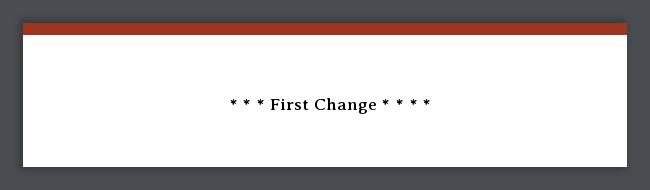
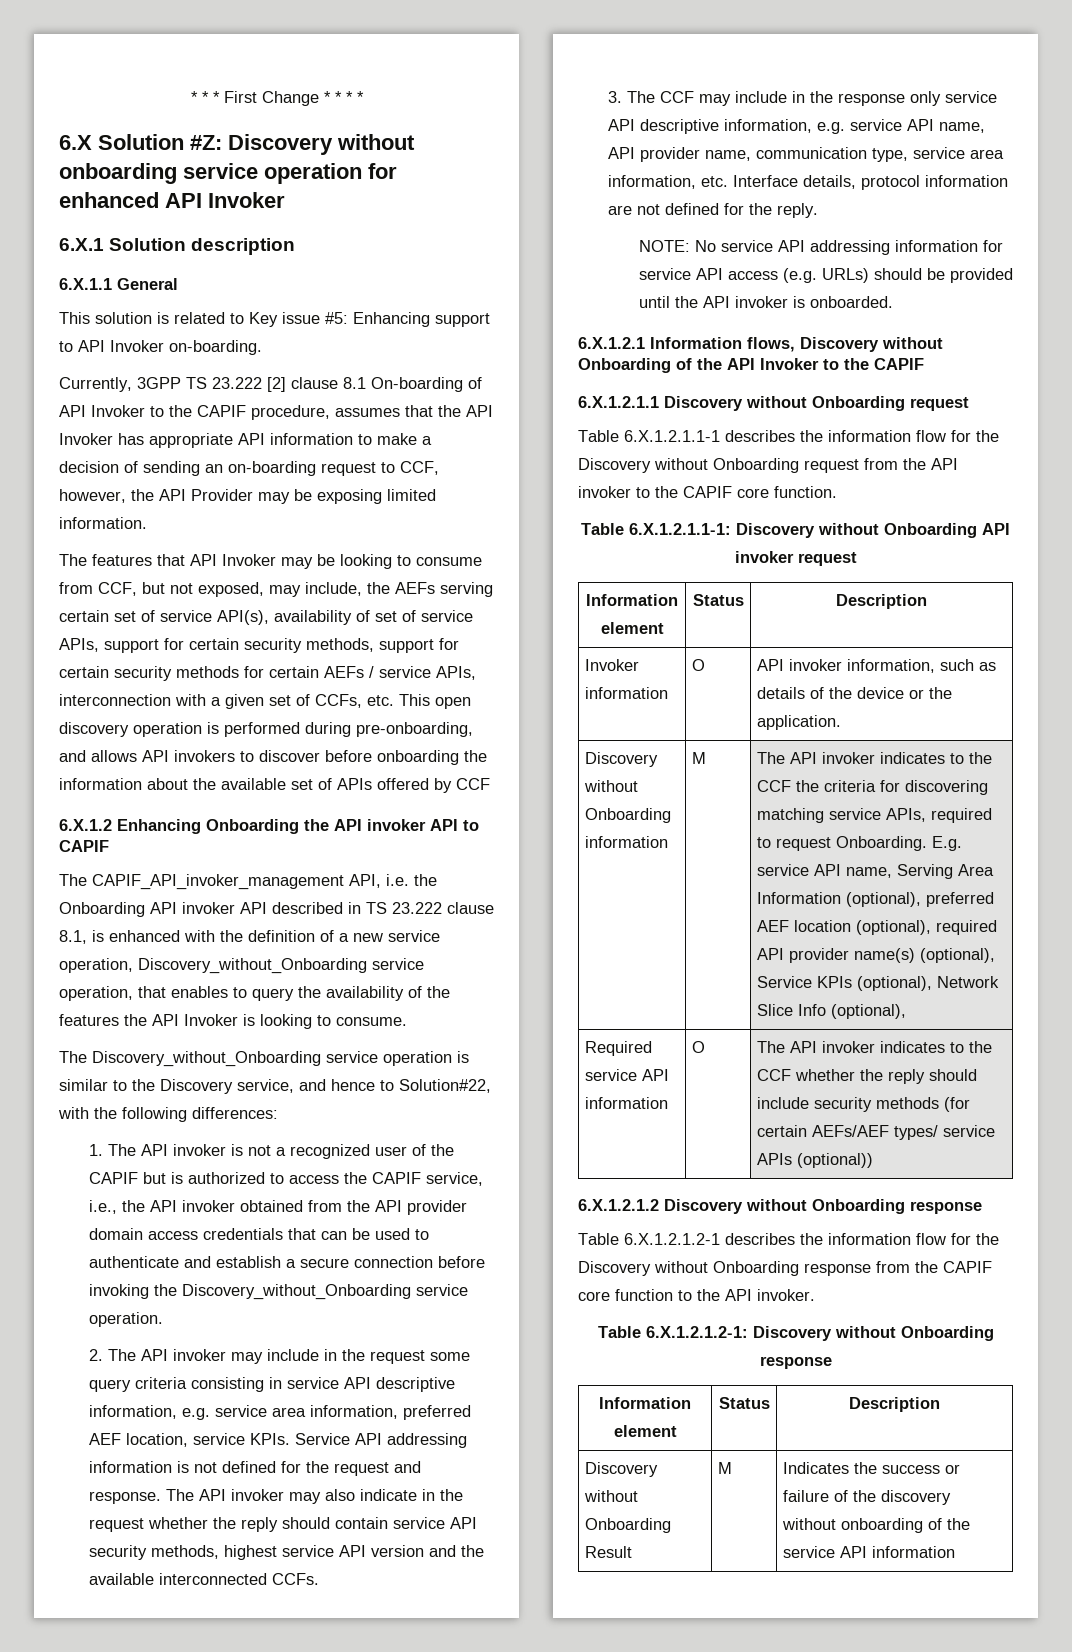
(432, 104) none -> [59,134,415,155] [59,163,397,184] [59,192,285,208] [59,238,296,255] [59,278,178,290] [59,312,490,327] [59,340,262,355] [59,377,482,392] [59,405,493,420] [59,433,432,448] [59,461,439,476] [59,489,436,504] [59,517,147,529] [59,554,482,569] [59,582,493,597] [59,610,473,625] [59,638,459,653] [59,666,476,681] [59,694,471,709] [59,722,473,737] [59,750,487,765] [59,778,490,793] [59,819,479,834] [59,840,109,852] [59,874,437,890] [59,902,494,917] [59,930,440,944] [59,958,424,974] [59,986,450,1001] [59,1014,407,1029] [59,1051,469,1067] [59,1079,491,1094] [58,1107,278,1122] [89,1144,455,1159] [89,1172,484,1186] [89,1200,468,1215] [89,1228,430,1240] [89,1256,486,1268] [89,1284,469,1300] [89,1312,164,1327] [89,1349,471,1364] [89,1377,456,1392] [89,1405,472,1420] [89,1433,468,1448] [89,1461,422,1476] [89,1489,464,1504] [89,1517,478,1532] [89,1545,485,1560] [89,1573,320,1585] [608,91,998,106] [608,119,986,134] [608,147,1005,162] [608,175,1009,190] [608,203,819,218] [638,240,1003,255] [638,268,1013,283] [638,296,893,308] [578,337,943,352] [578,358,924,373] [578,396,969,411] [578,430,999,442] [578,458,958,473] [578,486,837,498] [581,523,1010,538] [734,551,857,566] [586,594,678,606] [600,622,664,634] [692,594,744,606] [836,594,927,609] [584,659,639,671] [584,687,668,699] [691,659,705,671] [756,659,996,673] [756,687,952,699] [756,715,841,730] [584,752,658,767] [583,780,638,792] [584,808,671,823] [584,836,668,848] [691,752,706,764] [756,752,992,764] [756,780,988,795] [756,808,992,823] [756,836,962,851] [756,864,994,879] [756,892,994,907] [756,920,997,935] [756,948,995,963] [756,976,999,991] [756,1004,906,1019] [584,1041,652,1056] [584,1069,669,1081] [584,1097,668,1109] [691,1041,705,1053] [756,1041,992,1053] [756,1069,977,1084] [756,1097,970,1112] [756,1125,995,1140] [756,1153,873,1168] [578,1199,982,1214] [578,1233,999,1245] [578,1261,992,1276] [578,1289,815,1301] [597,1326,994,1341] [759,1356,832,1369] [599,1397,691,1409] [613,1425,677,1437] [718,1397,770,1409] [849,1397,940,1412] [584,1462,658,1477] [583,1490,638,1502] [584,1518,671,1533] [584,1546,632,1558] [717,1462,732,1474] [782,1462,960,1474] [782,1490,951,1505] [781,1518,970,1533] [782,1546,955,1558] // 6.X Solution #Z: Discovery without onboarding service operation for enhanced API Invoker // 6.X.1 Solution description // 6.X.1.1 General // This solution is related to Key issue #5: Enhancing support to API Invoker on-boarding. // Currently, 3GPP TS 23.222 [2] clause 8.1 On-boarding of API Invoker to the CAPIF procedure, assumes that the API Invoker has appropriate API information to make a decision of sending an on-boarding request to CCF, however, the API Provider may be exposing limited information. // The features that API Invoker may be looking to consume from CCF, but not exposed, may include, the AEFs serving certain set of service API(s), availability of set of service APIs, support for certain security methods, support for certain security methods for certain AEFs / service APIs, interconnection with a given set of CCFs, etc. This open discovery operation is performed during pre-onboarding, and allows API invokers to discover before onboarding the information about the available set of APIs offered by CCF // 6.X.1.2 Enhancing Onboarding the API invoker API to CAPIF // The CAPIF_API_invoker_management API, i.e. the Onboarding API invoker API described in TS 23.222 clause 8.1, is enhanced with the definition of a new service operation, Discovery_without_Onboarding service operation, that enables to query the availability of the features the API Invoker is looking to consume. // The Discovery_without_Onboarding service operation is similar to the Discovery service, and hence to Solution#22, with the following differences: // 1. The API invoker is not a recognized user of the CAPIF but is authorized to access the CAPIF service, i.e., the API invoker obtained from the API provider domain access credentials that can be used to authenticate and establish a secure connection before invoking the Discovery_without_Onboarding service operation. // 2. The API invoker may include in the request some query criteria consisting in service API descriptive information, e.g. service area information, preferred AEF location, service KPIs. Service API addressing information is not defined for the request and response. The API invoker may also indicate in the request whether the reply should contain service API security methods, highest service API version and the available interconnected CCFs. // 3. The CCF may include in the response only service API descriptive information, e.g. service API name, API provider name, communication type, service area information, etc. Interface details, protocol information are not defined for the reply. // NOTE: No service API addressing information for service API access (e.g. URLs) should be provided until the API invoker is onboarded. // 6.X.1.2.1 Information flows, Discovery without Onboarding of the API Invoker to the CAPIF // 6.X.1.2.1.1 Discovery without Onboarding request // Table 6.X.1.2.1.1-1 describes the information flow for the Discovery without Onboarding request from the API invoker to the CAPIF core function. // Table 6.X.1.2.1.1-1: Discovery without Onboarding API invoker request // Information element | Status | Description // Invoker information | O | API invoker information, such as details of the device or the application. // Discovery without Onboarding information | M | The API invoker indicates to the CCF the criteria for discovering matching service APIs, required to request Onboarding. E.g. service API name, Serving Area Information (optional), preferred AEF location (optional), required API provider name(s) (optional), Service KPIs (optional), Network Slice Info (optional), // Required service API information | O | The API invoker indicates to the CCF whether the reply should include security methods (for certain AEFs/AEF types/ service APIs (optional)) // 6.X.1.2.1.2 Discovery without Onboarding response // Table 6.X.1.2.1.2-1 describes the information flow for the Discovery without Onboarding response from the CAPIF core function to the API invoker. // Table 6.X.1.2.1.2-1: Discovery without Onboarding response // Information element | Status | Description // Discovery without Onboarding Result | M | Indicates the success or failure of the discovery without onboarding of the service API information

